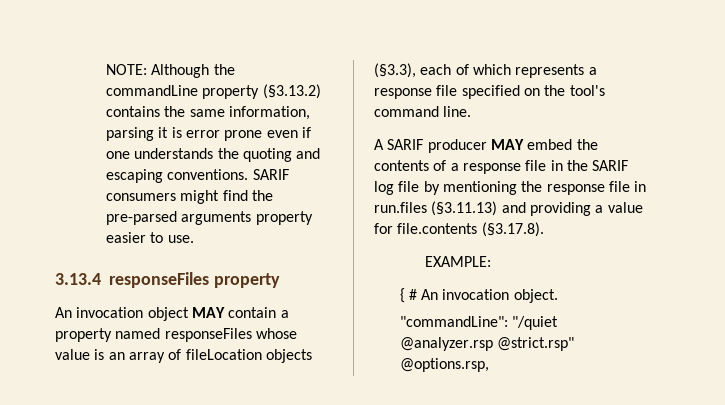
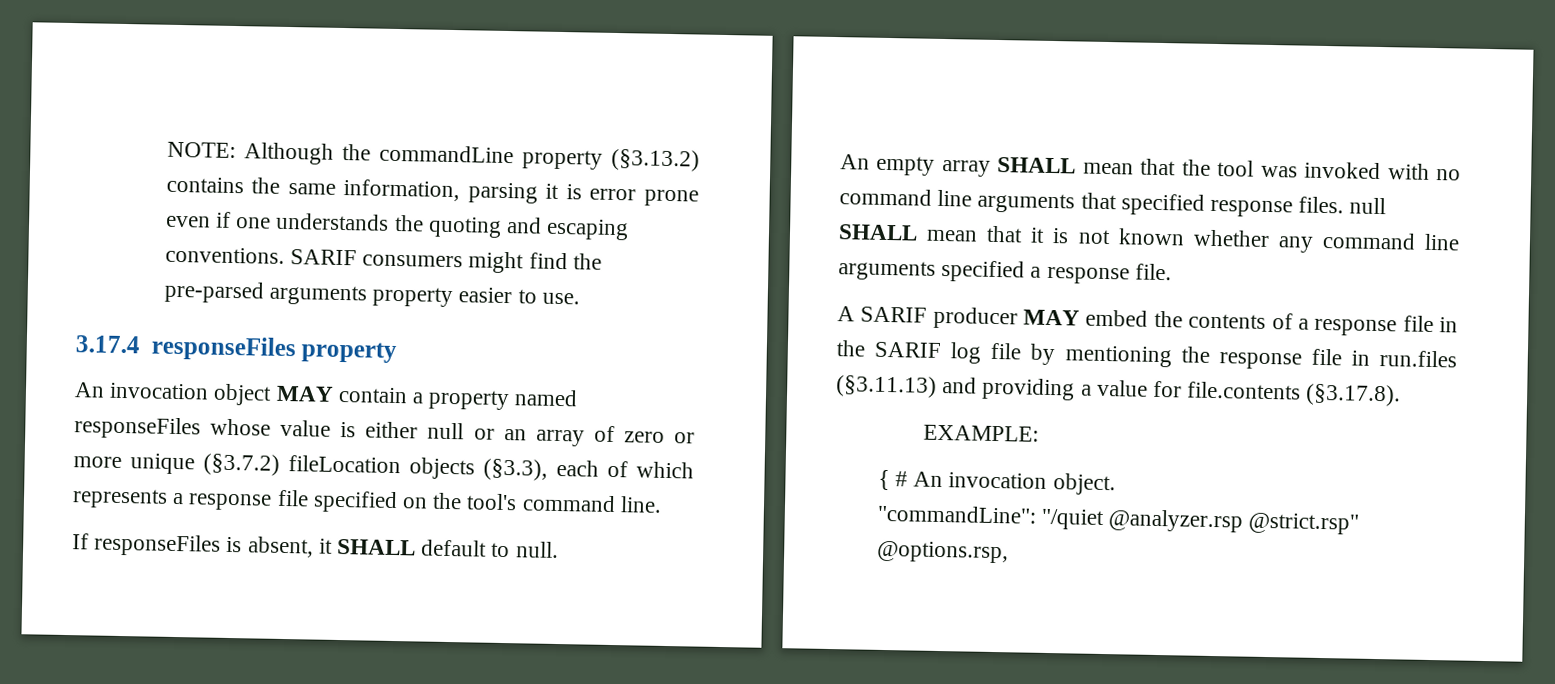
[55,273,101,285] 3.13.4 -> [75,335,140,354] 3.17.4
[108,349,182,363] an array of -> [365,421,695,447] [73,453,280,476] either null or an array of zero or more unique (§3.7.2)
(472, 111) none -> [72,533,559,559] [840,154,1461,181] [839,188,1387,218] [838,224,1460,253] [838,259,1172,285] // If responseFiles is absent, it SHALL default to null. // An empty array SHALL mean that the tool was invoked with no command line arguments that specified response files. null SHALL mean that it is not known whether any command line arguments specified a response file.

